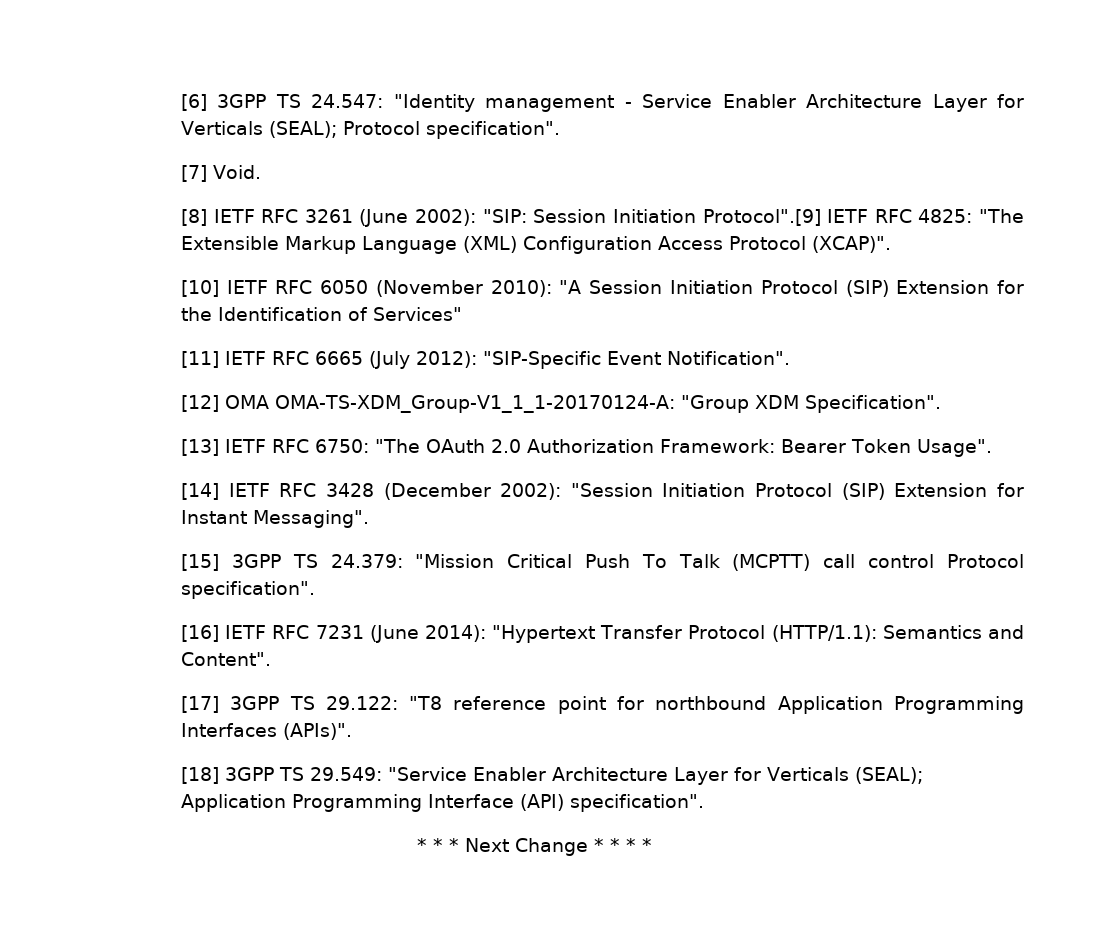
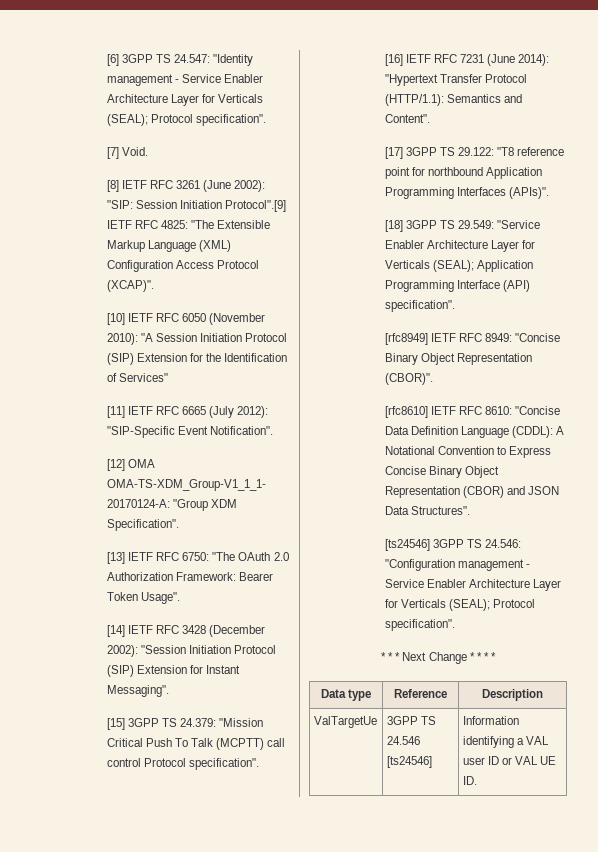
(704, 803) none -> [384,333,561,345] [384,353,533,365] [384,373,433,385] [384,406,561,418] [384,426,565,438] [384,446,552,458] [384,466,500,478] [384,486,560,498] [384,506,471,515] [384,539,522,551] [384,559,531,571] [384,579,562,591] [384,599,536,611] [384,619,455,631] // [rfc8949] IETF RFC 8949: "Concise Binary Object Representation (CBOR)". // [rfc8610] IETF RFC 8610: "Concise Data Definition Language (CDDL): A Notational Convention to Express Concise Binary Object Representation (CBOR) and JSON Data Structures". // [ts24546] 3GPP TS 24.546: "Configuration management - Service Enabler Architecture Layer for Verticals (SEAL); Protocol specification".
(652, 845) none -> [320,689,372,701] [394,689,447,698] [482,689,543,701] [313,716,377,728] [386,716,436,725] [386,736,420,745] [386,756,432,768] [462,716,519,725] [462,736,549,748] [462,756,557,765] [462,776,477,785] // Data type | Reference | Description // ValTargetUe | 3GPP TS 24.546 [ts24546] | Information identifying a VAL user ID or VAL UE ID.

